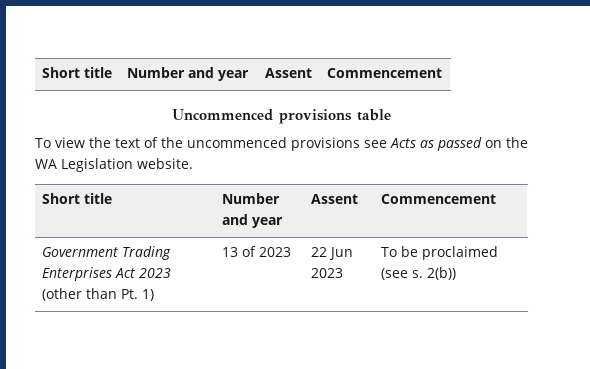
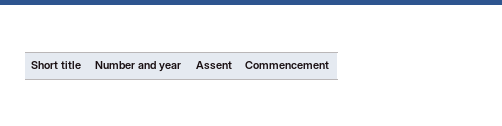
[42,67,113,78] [127,67,250,81] [265,68,313,78] [327,68,443,78] [172,109,391,124] [35,137,528,151] [35,158,193,172] [42,193,113,204] [222,193,281,204] [222,214,284,228] [311,194,359,204] [381,194,497,204] [42,246,172,260] [42,267,172,281] [42,288,155,301] [222,246,292,257] [311,247,354,260] [311,268,344,278] [381,246,499,260] [381,267,457,280] Short title | Number and year | Assent | Commencement // Uncommenced provisions table // To view the text of the uncommenced provisions see Acts as passed on the WA Legislation website. // Short title | Number and year | Assent | Commencement // Government Trading Enterprises Act 2023 (other than Pt. 1) | 13 of 2023 | 22 Jun 2023 | To be proclaimed (see s. 2(b)) -> [31,61,82,69] [95,61,182,72] [196,61,233,70] [245,61,330,69] Short title | Number and year | Assent | Commencement

